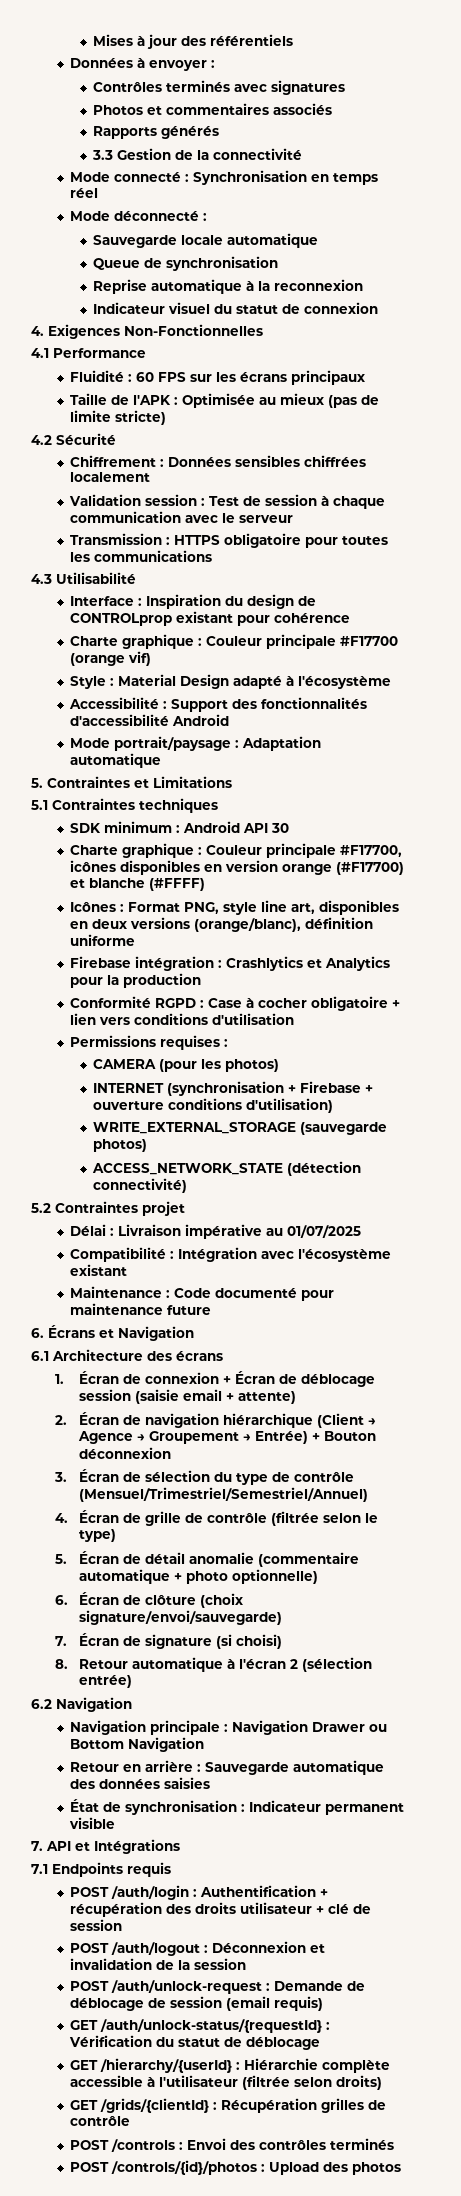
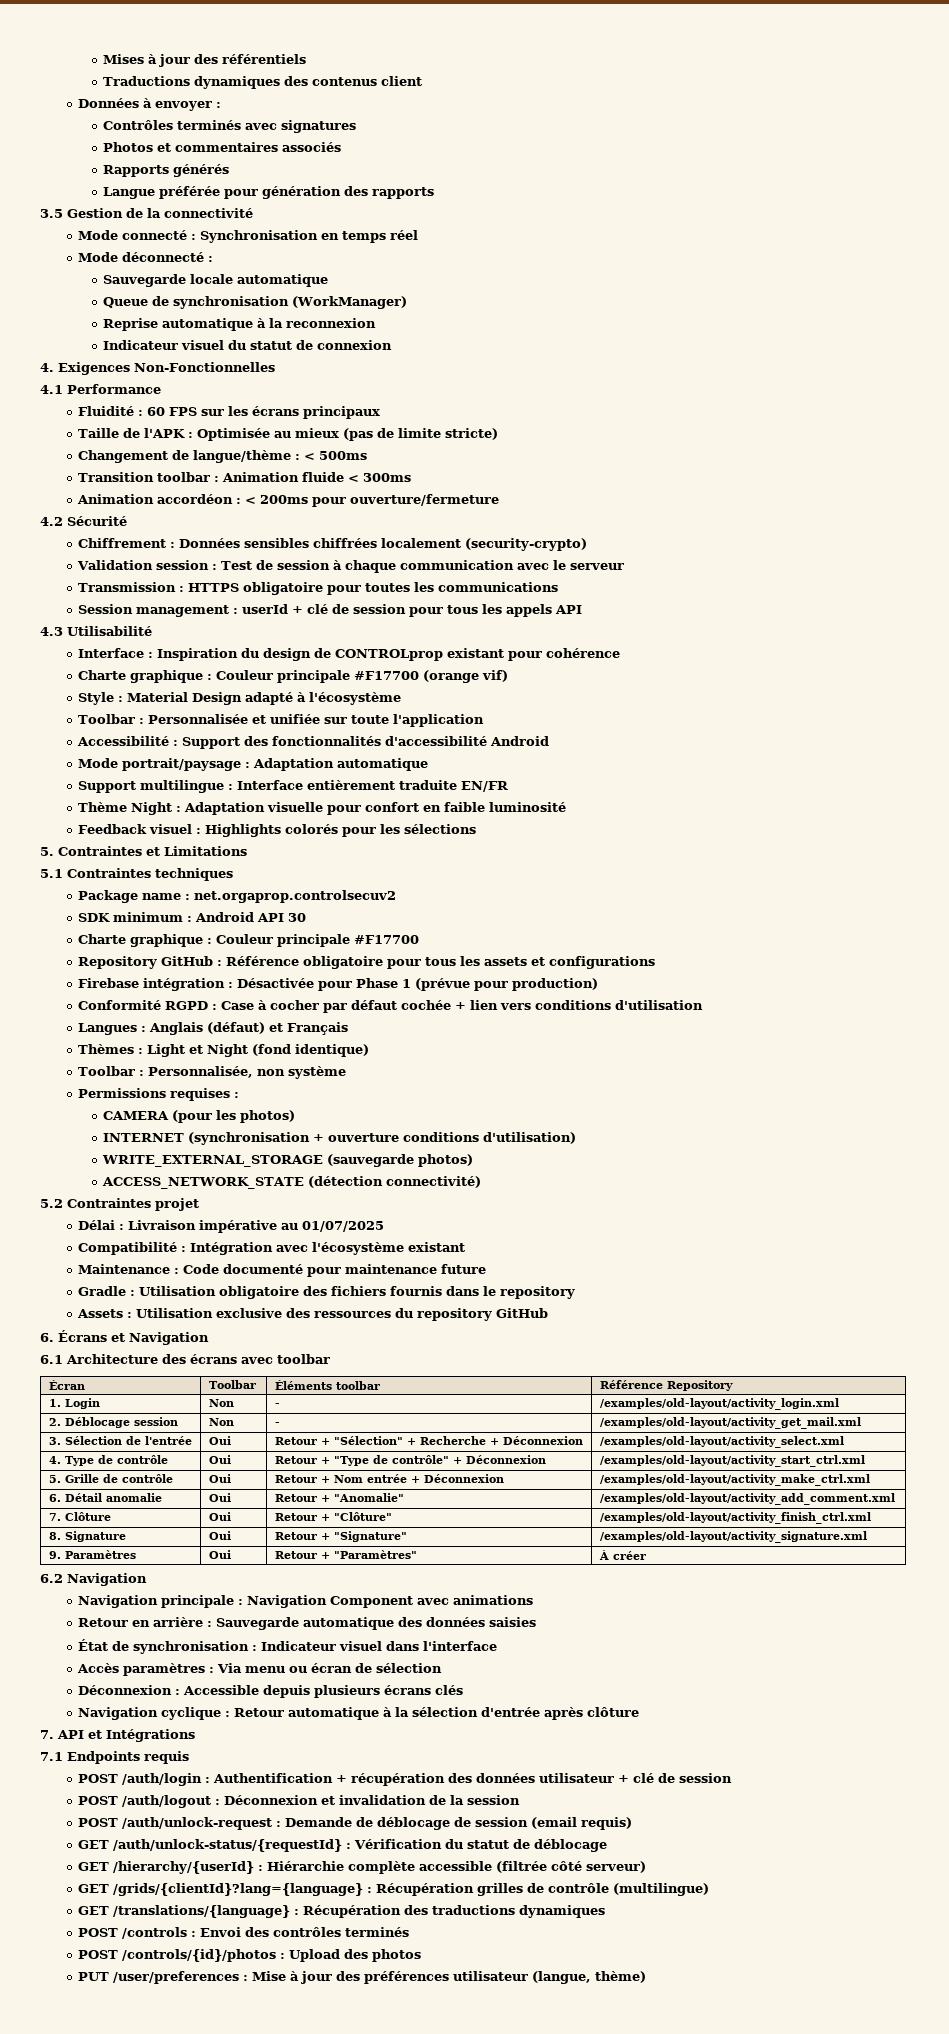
(294, 40) none -> [103,76,423,89] // Traductions dynamiques des contenus client
[92,150,114,160] 3.3 -> [103,186,435,199] [40,209,63,218] Langue préférée pour génération des rapports // 3.5
(279, 263) none -> [292,296,408,309] (WorkManager)
(166, 417) none -> [78,450,368,463] [78,472,412,482] [77,494,500,507] // Changement de langue/thème : < 500ms // Transition toolbar : Animation fluide < 300ms // Animation accordéon : < 200ms pour ouverture/fermeture
(150, 477) none -> [465,538,588,551] (security-crypto)
(212, 556) none -> [78,604,583,617] // Session management : userId + clé de session pour tous les appels API
(391, 682) none -> [78,714,485,727] // Toolbar : Personnalisée et unifiée sur toute l'application
(161, 760) none -> [78,780,509,793] [78,802,567,815] [78,824,477,837] // Support multilingue : Interface entièrement traduite EN/FR // Thème Night : Adaptation visuelle pour confort en faible luminosité // Feedback visuel : Highlights colorés pour les sélections
(218, 805) none -> [78,890,397,903] // Package name : net.orgaprop.controlsecuv2
[339,845,402,857] [69,860,404,875] [69,878,205,891] [69,900,399,915] [69,917,373,932] [69,934,135,946] [69,956,390,971] [69,973,201,988] #F17700, icônes disponibles en version orange (#F17700) et blanche (#FFFF) // Icônes : Format PNG, style line art, disponibles en deux versions (orange/blanc), définition uniforme // Firebase intégration : Crashlytics et Analytics pour la production -> [354,935,420,944] [78,956,656,969] [78,978,599,991] #F17700 // Repository GitHub : Référence obligatoire pour tous les assets et configurations // Firebase intégration : Désactivée pour Phase 1 (prévue pour production)
[310,996,388,1011] obligatoire -> [323,1000,452,1013] par défaut cochée
(294, 1019) none -> [78,1022,349,1035] [78,1044,370,1057] [78,1066,347,1079] // Langues : Anglais (défaut) et Français // Thèmes : Light et Night (fond identique) // Toolbar : Personnalisée, non système
[300,1081,374,1093] Firebase + -> (325, 1138) none
(211, 1310) none -> [78,1286,576,1299] [77,1308,549,1321] // Gradle : Utilisation obligatoire des fichiers fournis dans le repository // Assets : Utilisation exclusive des ressources du repository GitHub
[54,1371,375,1387] [78,1389,296,1404] [54,1412,376,1428] [77,1431,376,1444] [78,1447,171,1459] [53,1469,354,1485] [78,1487,368,1502] [54,1510,378,1526] [78,1529,116,1542] [54,1551,359,1567] [78,1569,318,1584] [54,1592,243,1608] [78,1610,282,1625] [54,1633,282,1649] [54,1657,372,1672] [78,1675,132,1688] // 1. Écran de connexion + Écran de déblocage session (saisie email + attente) // 2. Écran de navigation hiérarchique (Client → Agence → Groupement → Entrée) + Bouton déconnexion // 3. Écran de sélection du type de contrôle (Mensuel/Trimestriel/Semestriel/Annuel) // 4. Écran de grille de contrôle (filtrée selon le type) // 5. Écran de détail anomalie (commentaire automatique + photo optionnelle) // 6. Écran de clôture (choix signature/envoi/sauvegarde) // 7. Écran de signature (si choisi) // 8. Retour automatique à l'écran 2 (sélection entrée) -> [241,1354,330,1364] [48,1380,85,1390] [208,1380,256,1389] [274,1380,380,1390] [599,1380,733,1391] [48,1398,100,1409] [208,1399,234,1407] [274,1403,280,1407] [599,1398,839,1410] [48,1417,178,1428] [208,1418,234,1426] [274,1422,280,1426] [599,1417,861,1429] [48,1436,192,1445] [208,1436,231,1445] [274,1436,583,1445] [599,1436,844,1448] [48,1455,168,1466] [208,1455,231,1464] [274,1455,546,1466] [599,1455,865,1467] [48,1474,173,1483] [208,1474,231,1483] [274,1474,504,1483] [599,1474,870,1486] [48,1493,162,1502] [208,1493,231,1502] [274,1493,404,1502] [599,1493,895,1505] [48,1512,111,1521] [208,1512,231,1521] [274,1512,392,1521] [599,1512,871,1524] [48,1531,126,1542] [208,1531,231,1540] [274,1531,407,1542] [599,1531,867,1543] [48,1550,136,1559] [208,1550,231,1559] [274,1550,417,1559] [598,1550,646,1560] avec toolbar // Écran | Toolbar | Éléments toolbar | Référence Repository // 1. Login | Non | - | /examples/old-layout/activity_login.xml // 2. Déblocage session | Non | - | /examples/old-layout/activity_get_mail.xml // 3. Sélection de l'entrée | Oui | Retour + "Sélection" + Recherche + Déconnexion | /examples/old-layout/activity_select.xml // 4. Type de contrôle | Oui | Retour + "Type de contrôle" + Déconnexion | /examples/old-layout/activity_start_ctrl.xml // 5. Grille de contrôle | Oui | Retour + Nom entrée + Déconnexion | /examples/old-layout/activity_make_ctrl.xml // 6. Détail anomalie | Oui | Retour + "Anomalie" | /examples/old-layout/activity_add_comment.xml // 7. Clôture | Oui | Retour + "Clôture" | /examples/old-layout/activity_finish_ctrl.xml // 8. Signature | Oui | Retour + "Signature" | /examples/old-layout/activity_signature.xml // 9. Paramètres | Oui | Retour + "Paramètres" | À créer
[311,1722,387,1732] [69,1737,204,1752] Drawer ou Bottom Navigation -> [330,1595,534,1608] Component avec animations
[324,1803,404,1815] [68,1817,115,1829] permanent visible -> [339,1641,498,1651] [77,1663,443,1676] [78,1685,464,1698] [78,1707,640,1720] visuel dans l'interface // Accès paramètres : Via menu ou écran de sélection // Déconnexion : Accessible depuis plusieurs écrans clés // Navigation cyclique : Retour automatique à la sélection d'entrée après clôture
[194,1902,236,1914] droits -> [476,1773,536,1783] données
[146,2075,382,2090] [69,2098,209,2113] à l'utilisateur (filtrée selon droits) // GET /grids/{clientId} -> [496,1861,647,1873] [78,1883,364,1896] (filtrée côté serveur) // GET /grids/{clientId}?lang={language}
(130, 2121) none -> [613,1883,710,1896] [78,1905,606,1918] (multilingue) // GET /translations/{language} : Récupération des traductions dynamiques
(401, 2168) none -> [78,1971,647,1984] // PUT /user/preferences : Mise à jour des préférences utilisateur (langue, thème)

